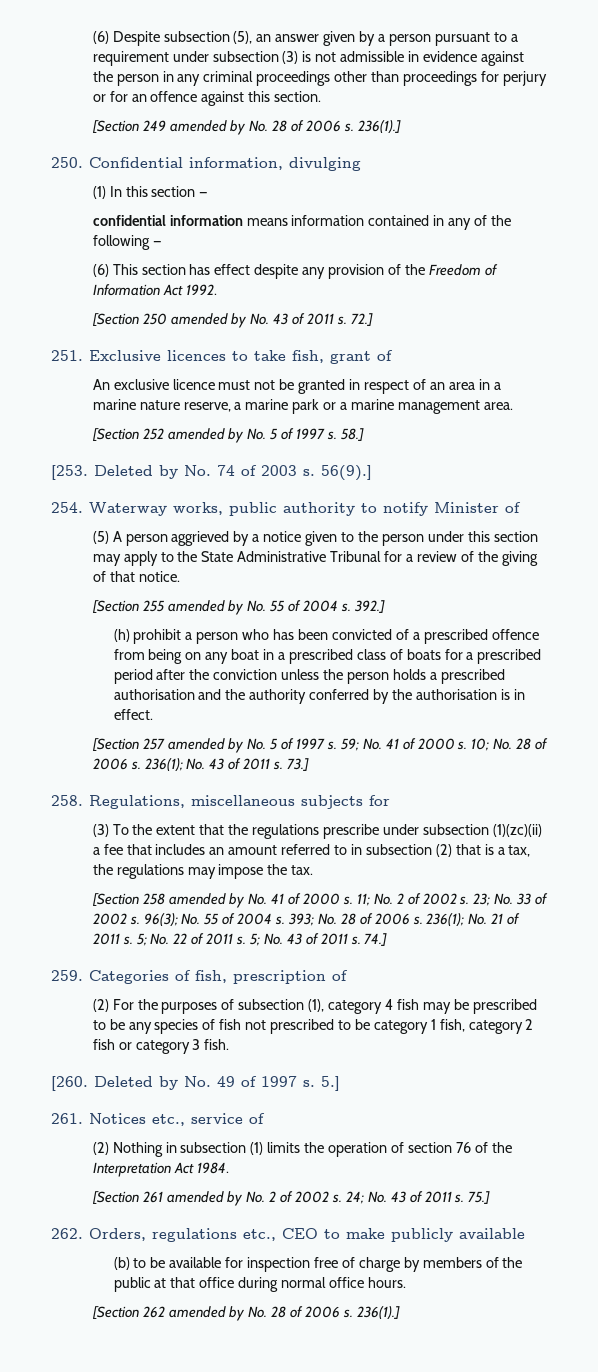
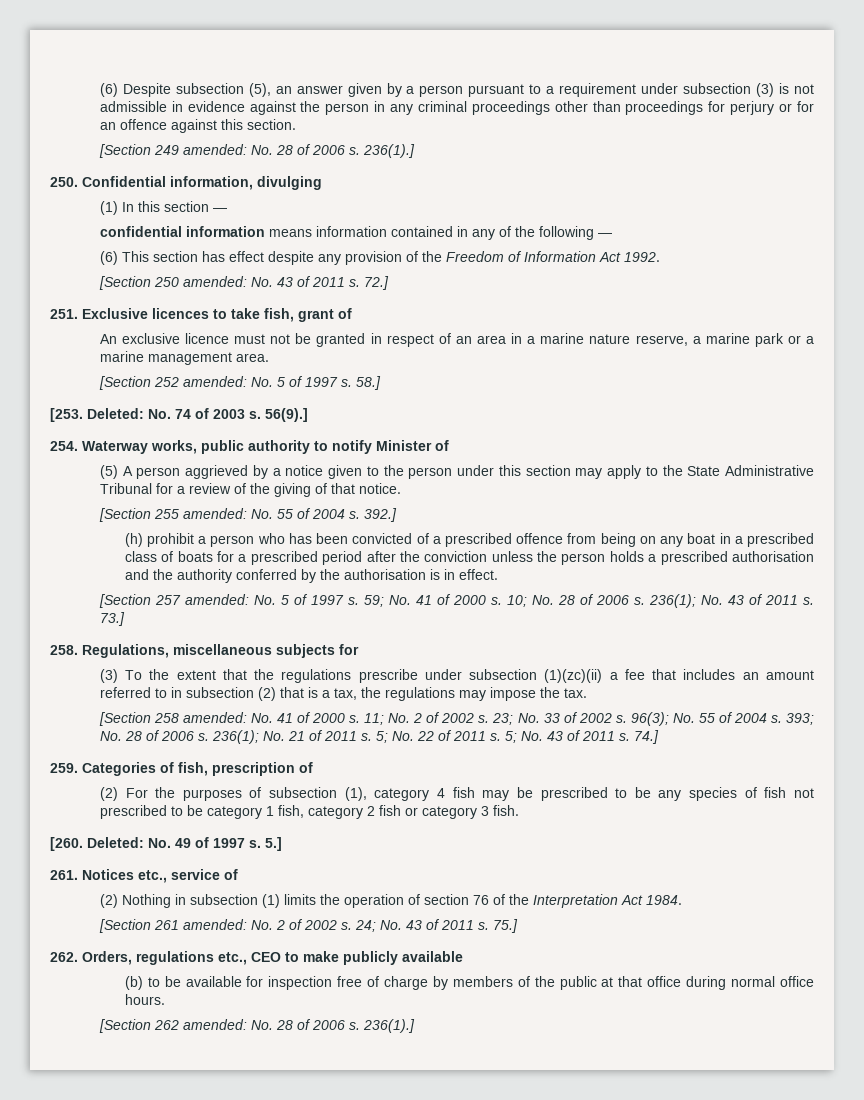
[169,120,247,135] amended by -> [182,144,247,155] amended:
[170,313,248,328] amended by -> [182,276,247,287] amended:
[167,428,245,443] amended by -> [182,376,247,387] amended:
[94,465,178,479] Deleted by -> [87,408,144,419] Deleted:
[167,600,245,615] amended by -> [182,508,247,519] amended:
[167,738,245,753] amended by -> [184,594,249,605] amended:
[168,893,246,908] amended by -> [182,712,247,723] amended:
[94,1076,178,1090] Deleted by -> [87,837,144,848] Deleted:
[166,1191,244,1206] amended by -> [182,919,247,930] amended:
[168,1306,246,1321] amended by -> [182,1019,247,1030] amended:

